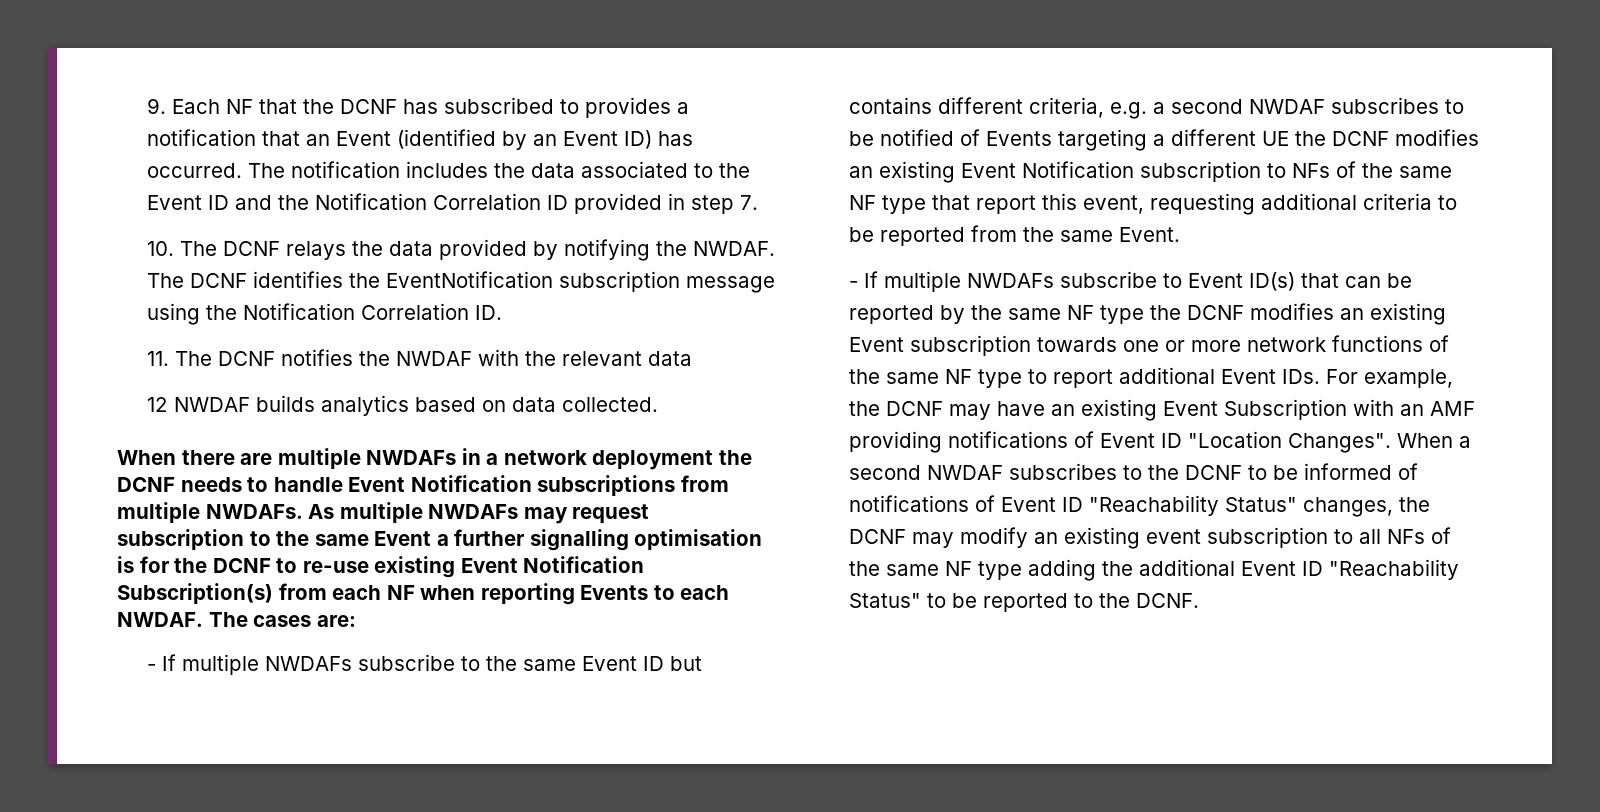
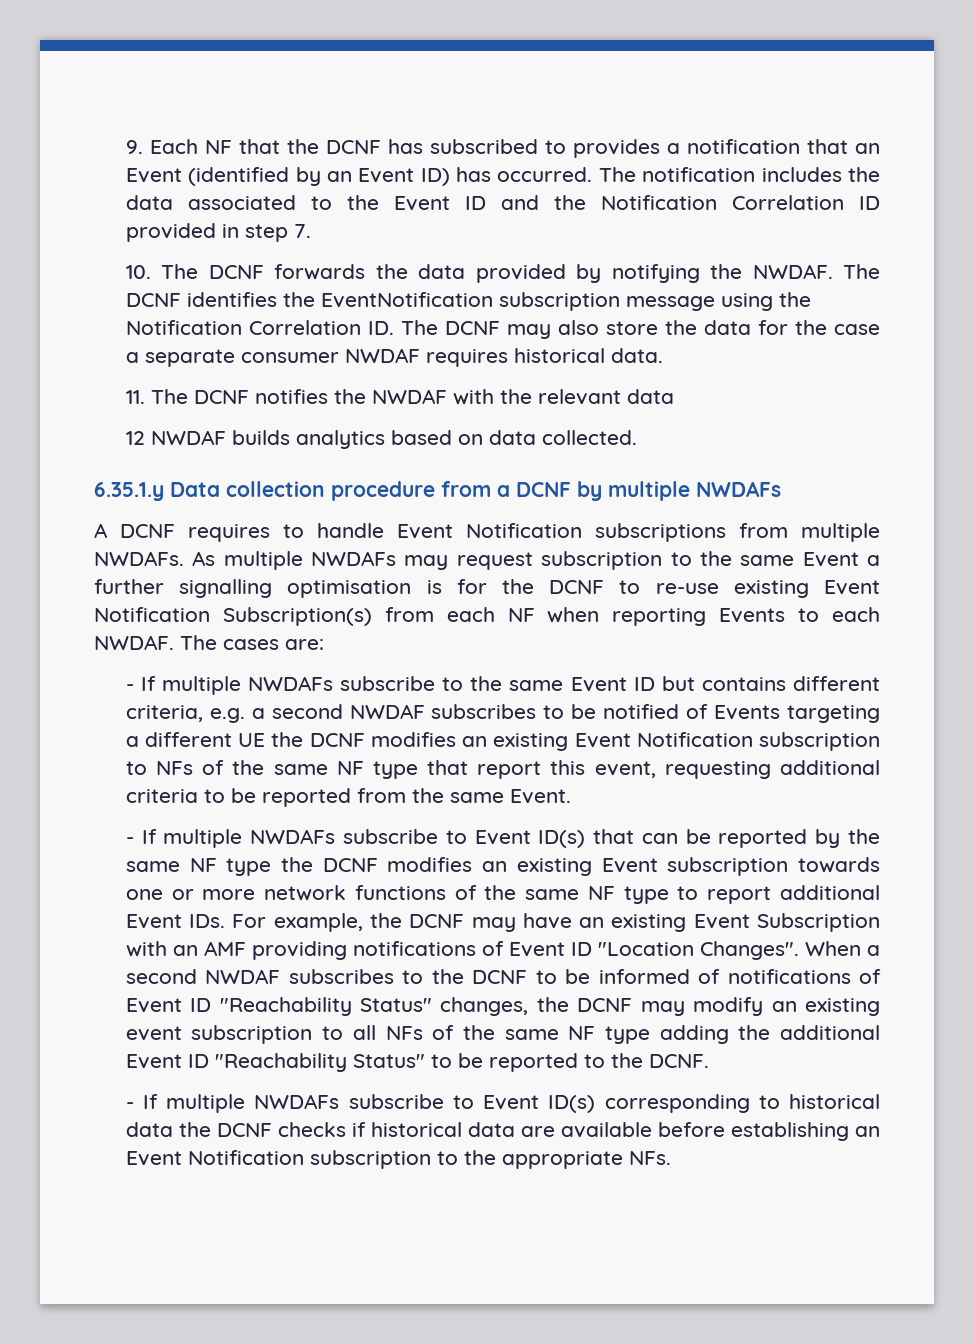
[286,241,347,260] relays -> [274,264,366,280] forwards
(503, 312) none -> [400,320,881,339] [125,348,663,367] The DCNF may also store the data for the case a separate consumer NWDAF requires historical data.
[117,448,752,470] [117,477,242,492] When there are multiple NWDAFs in a network deployment the DCNF needs -> [94,481,781,501] [94,523,270,542] 6.35.1.y Data collection procedure from a DCNF by multiple NWDAFs // A DCNF requires
(1200, 600) none -> [125,1094,880,1113] [125,1122,880,1141] [125,1150,671,1169] // - If multiple NWDAFs subscribe to Event ID(s) corresponding to historical data the DCNF checks if historical data are available before establishing an Event Notification subscription to the appropriate NFs.

